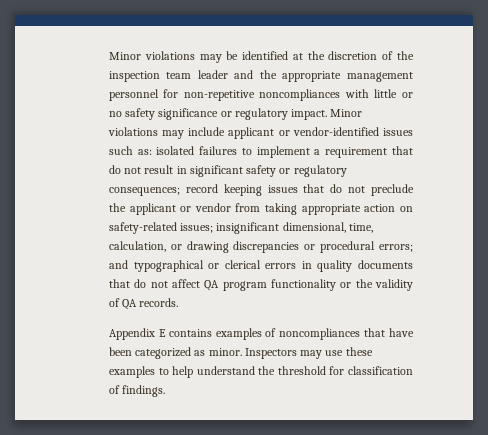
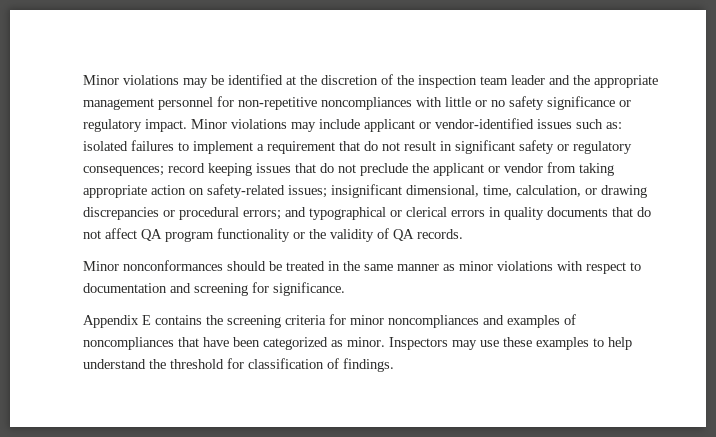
[108,328,212,340] Appendix E contains -> [83,260,642,274] [83,282,346,296] [83,314,505,328] Minor nonconformances should be treated in the same manner as minor violations with respect to documentation and screening for significance. // Appendix E contains the screening criteria for minor noncompliances and

